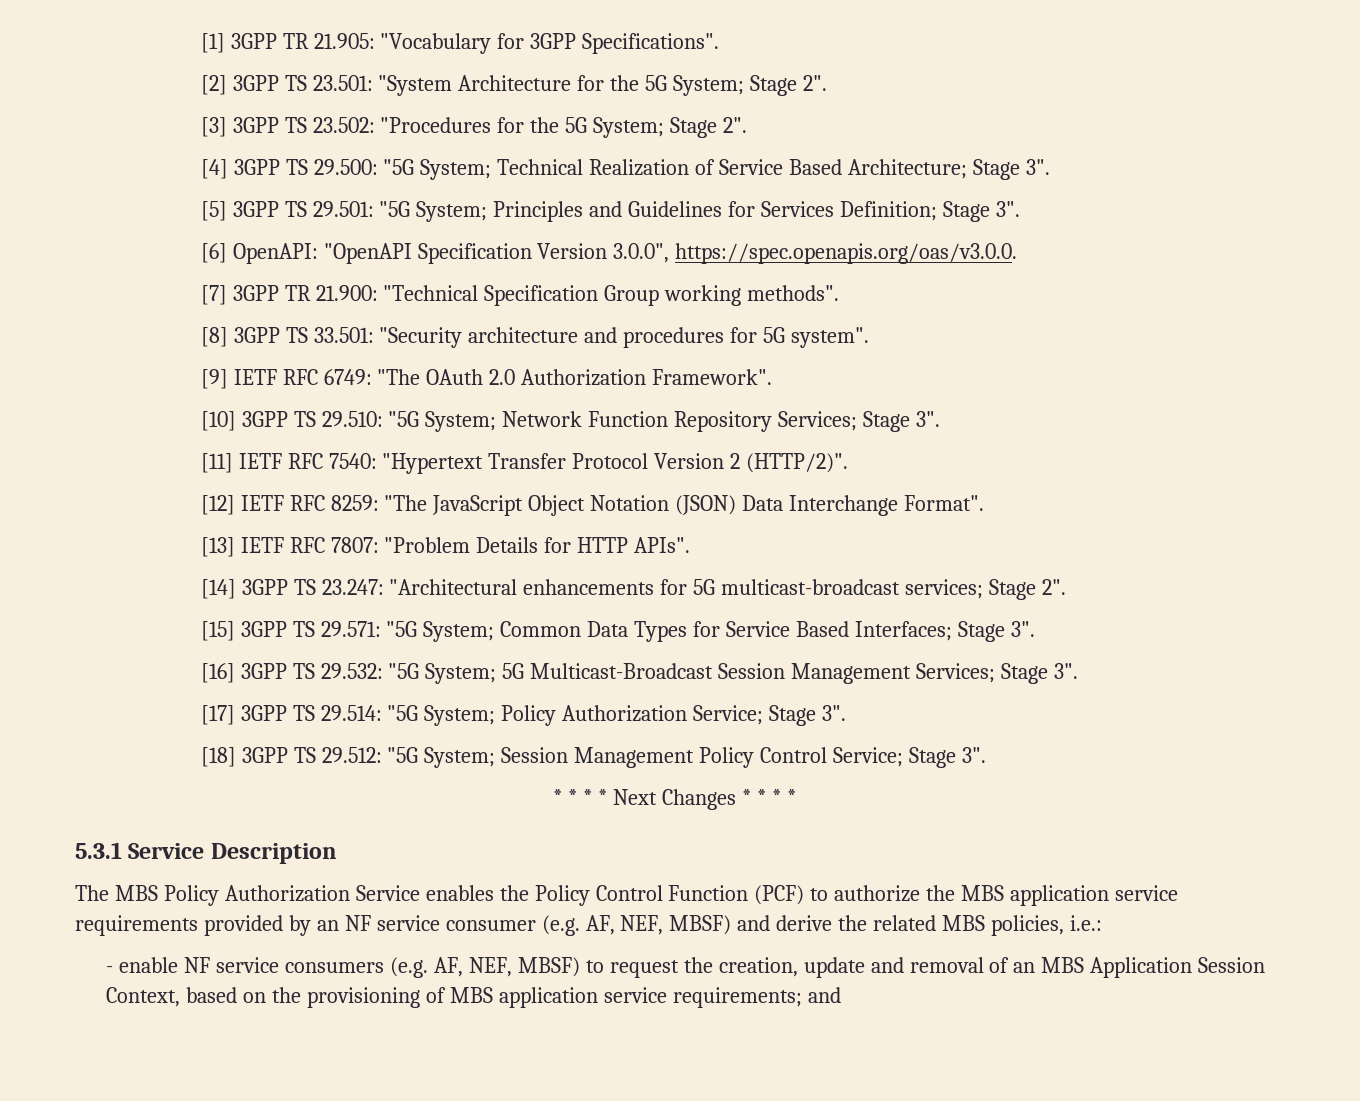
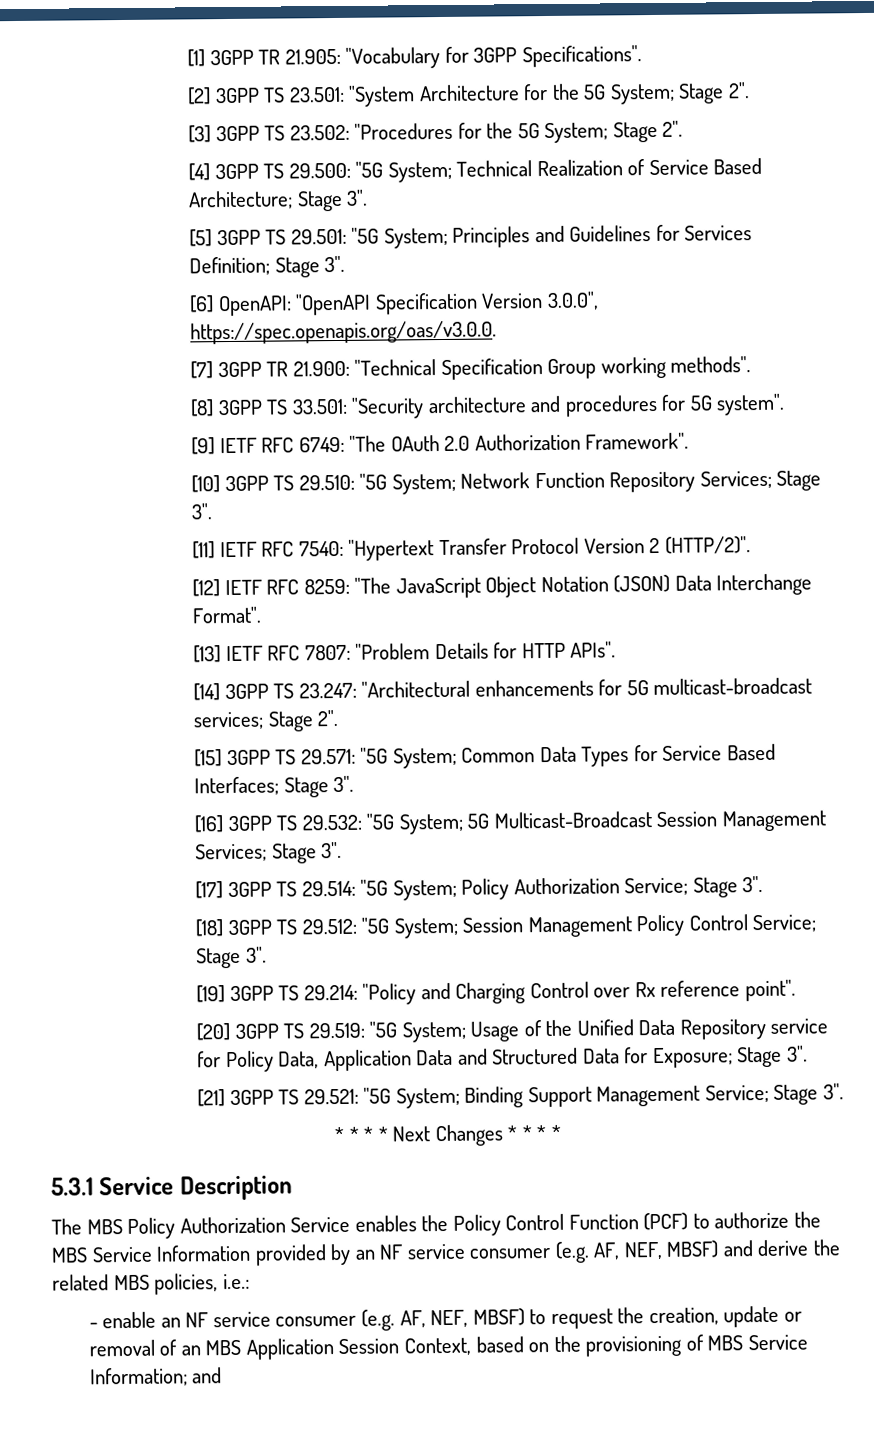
(987, 755) none -> [196,979,796,1005] [196,1018,829,1043] [197,1045,808,1073] [197,1083,844,1109] // [19] 3GPP TS 29.214: "Policy and Charging Control over Rx reference point". // [20] 3GPP TS 29.519: "5G System; Usage of the Unified Data Repository service for Policy Data, Application Data and Structured Data for Exposure; Stage 3". // [21] 3GPP TS 29.521: "5G System; Binding Support Management Service; Stage 3".
[1010,885,1179,906] [75,915,198,936] application service requirements -> [91,1244,252,1263] Service Information
[184,957,385,973] NF service consumers -> [160,1311,357,1328] an NF service consumer
[870,957,904,973] and -> [783,1311,802,1322] or
[499,987,802,1008] application service requirements; -> [747,1334,808,1351] [89,1367,188,1387] Service Information;

